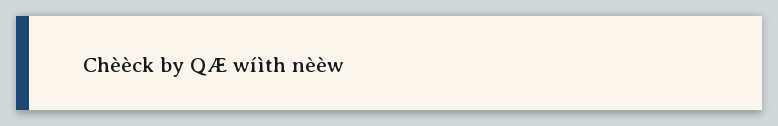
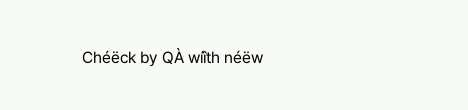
[83,57,345,77] Chèèck by QÆ wíìth nèèw -> [82,47,265,67] Chéëck by QÀ wíîth néëw

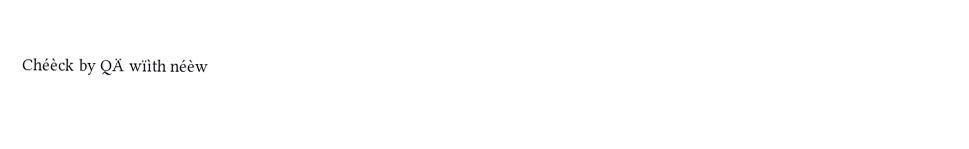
[82,47,265,67] Chéëck by QÀ wíîth néëw -> [22,58,210,76] Chéèck by QÄ wïìth néèw

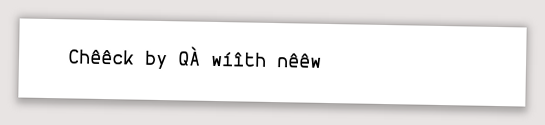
[22,58,210,76] Chéèck by QÄ wïìth néèw -> [67,46,322,70] Chêêck by QÀ wíîth nêêw

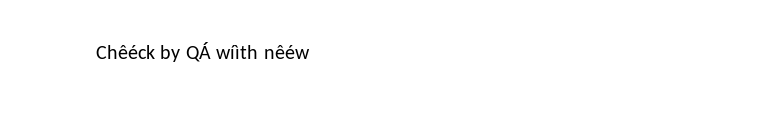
[67,46,322,70] Chêêck by QÀ wíîth nêêw -> [96,42,310,62] Chêéck by QÁ wíìth nêéw

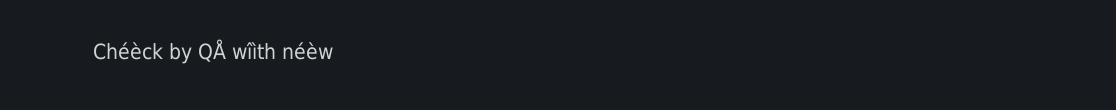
[96,42,310,62] Chêéck by QÁ wíìth nêéw -> [93,39,333,64] Chéèck by QÅ wîìth néèw

